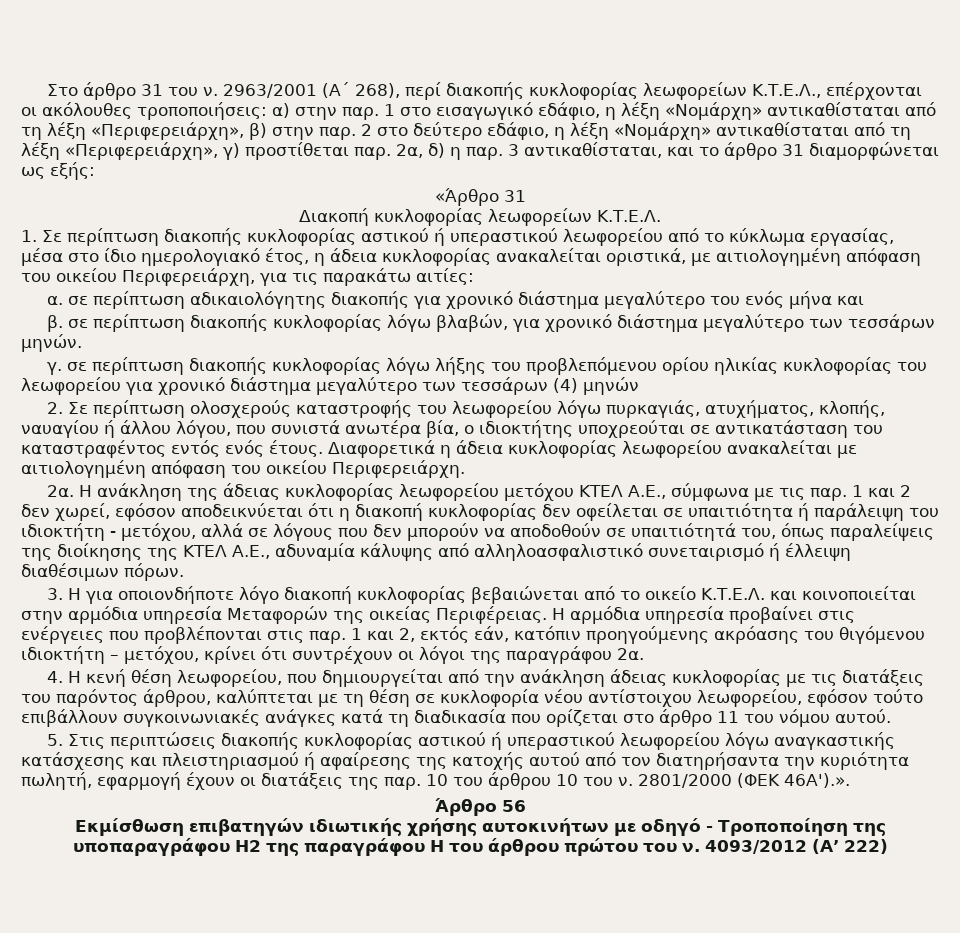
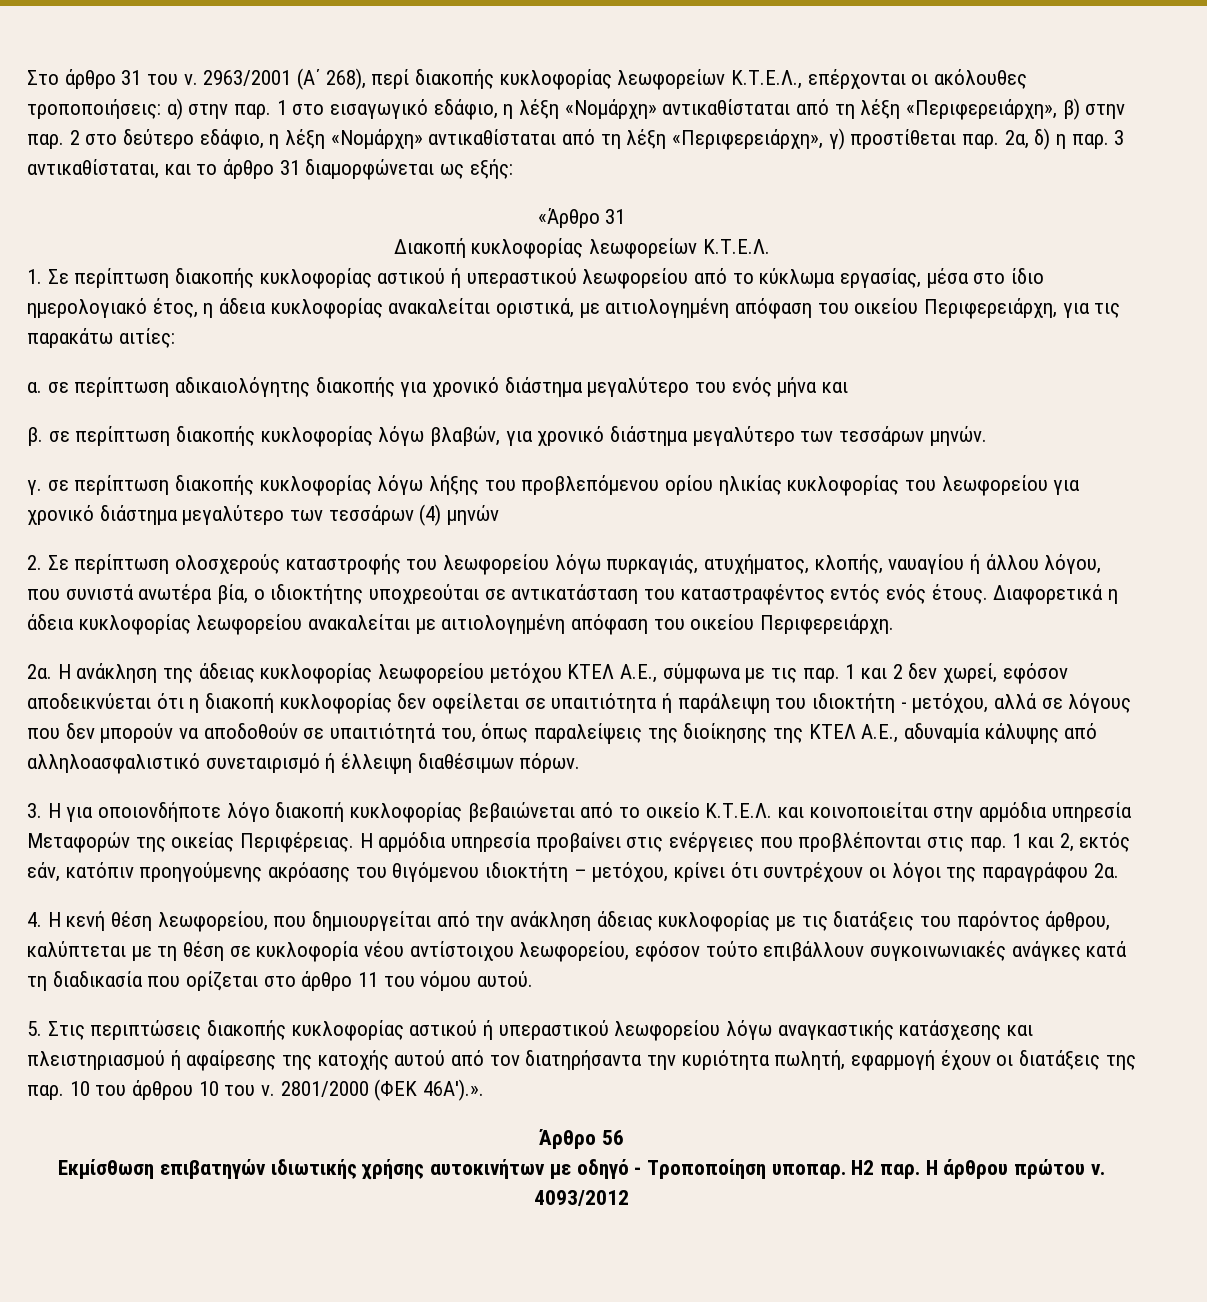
[852,823,886,836] [72,838,483,856] της υποπαραγράφου Η2 της παραγράφου Η του -> [771,1160,938,1179] υποπαρ. Η2 παρ. Η
[642,843,677,852] του -> (1085, 1169) none
[811,839,888,854] (Α’ 222) -> (629, 1198) none

